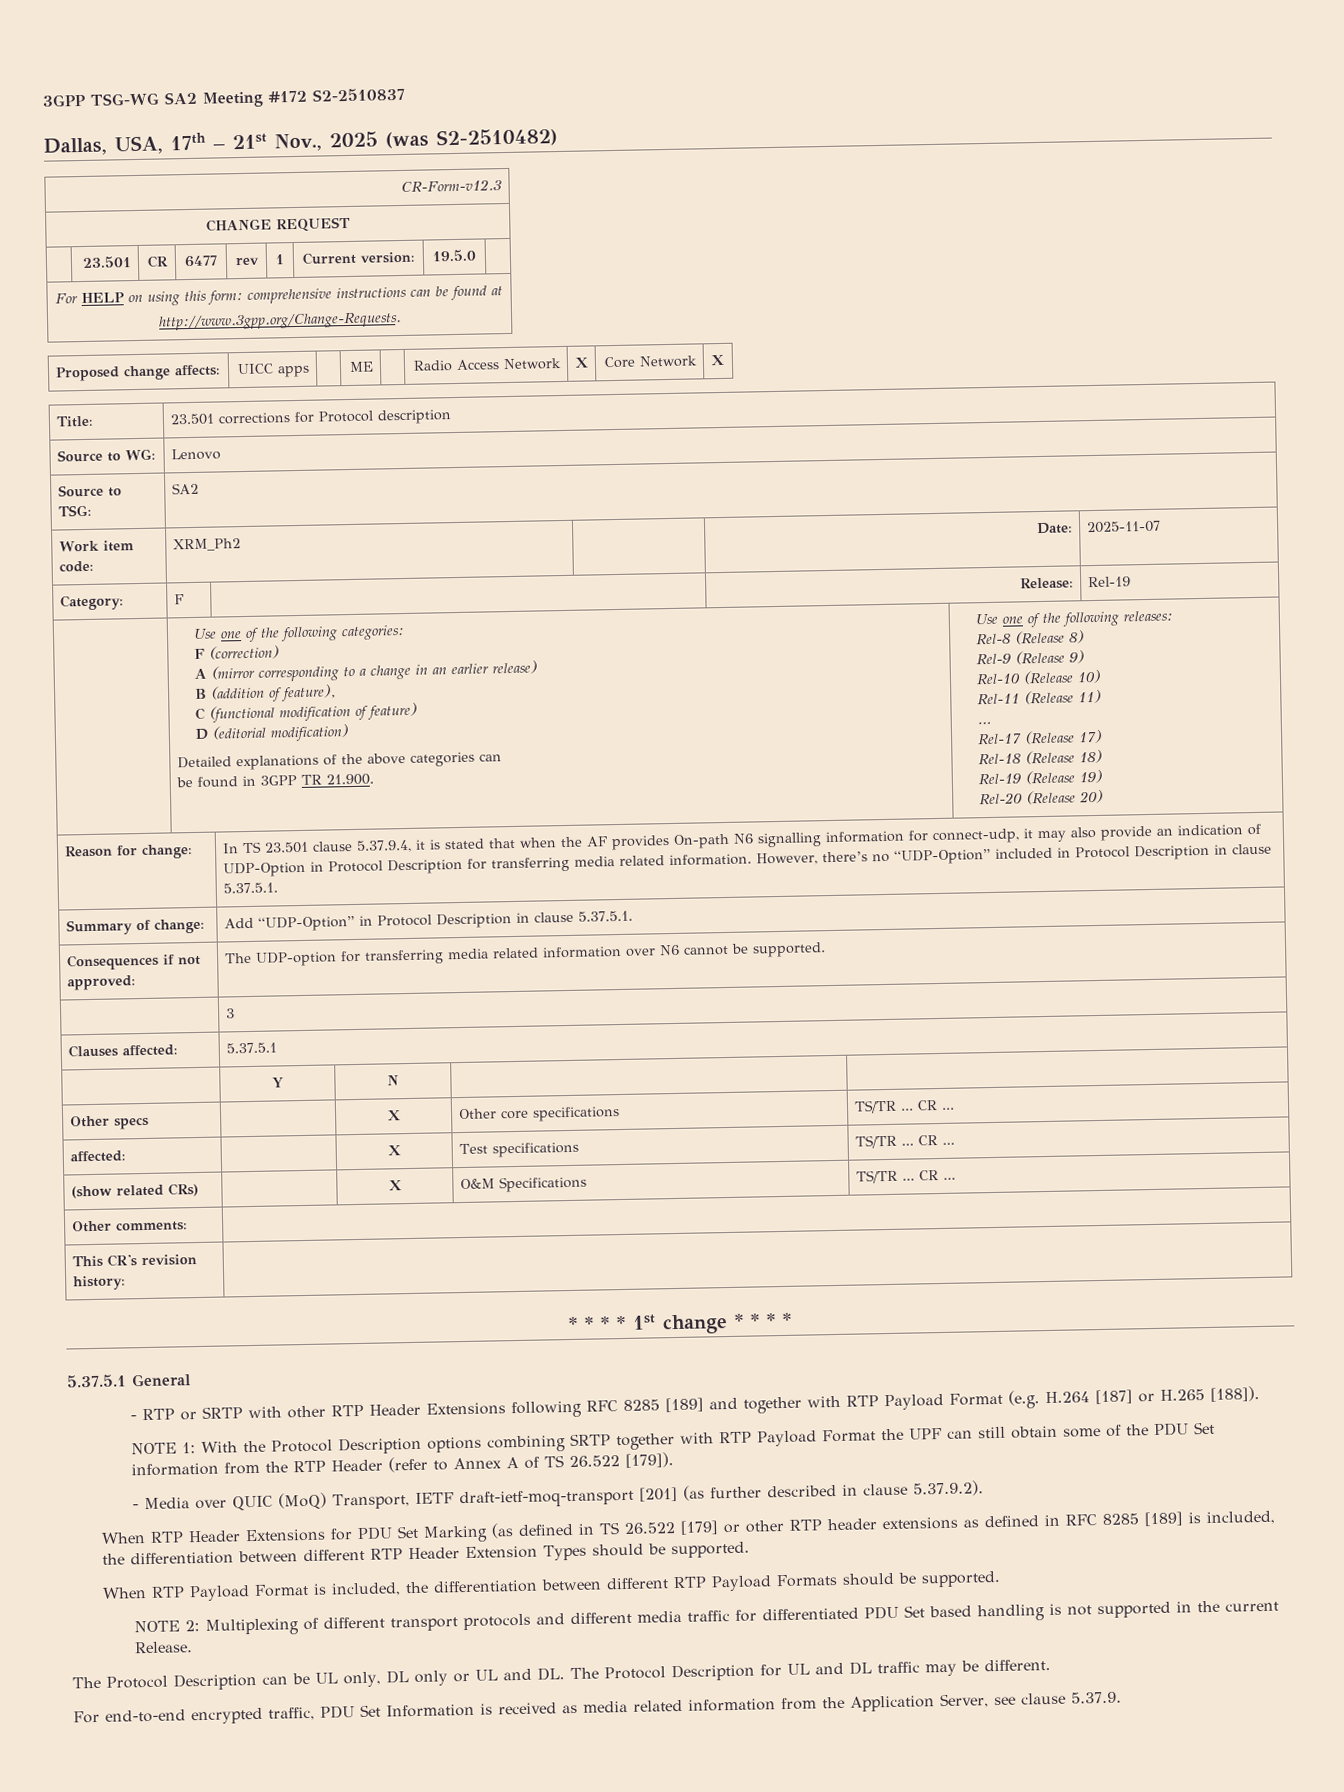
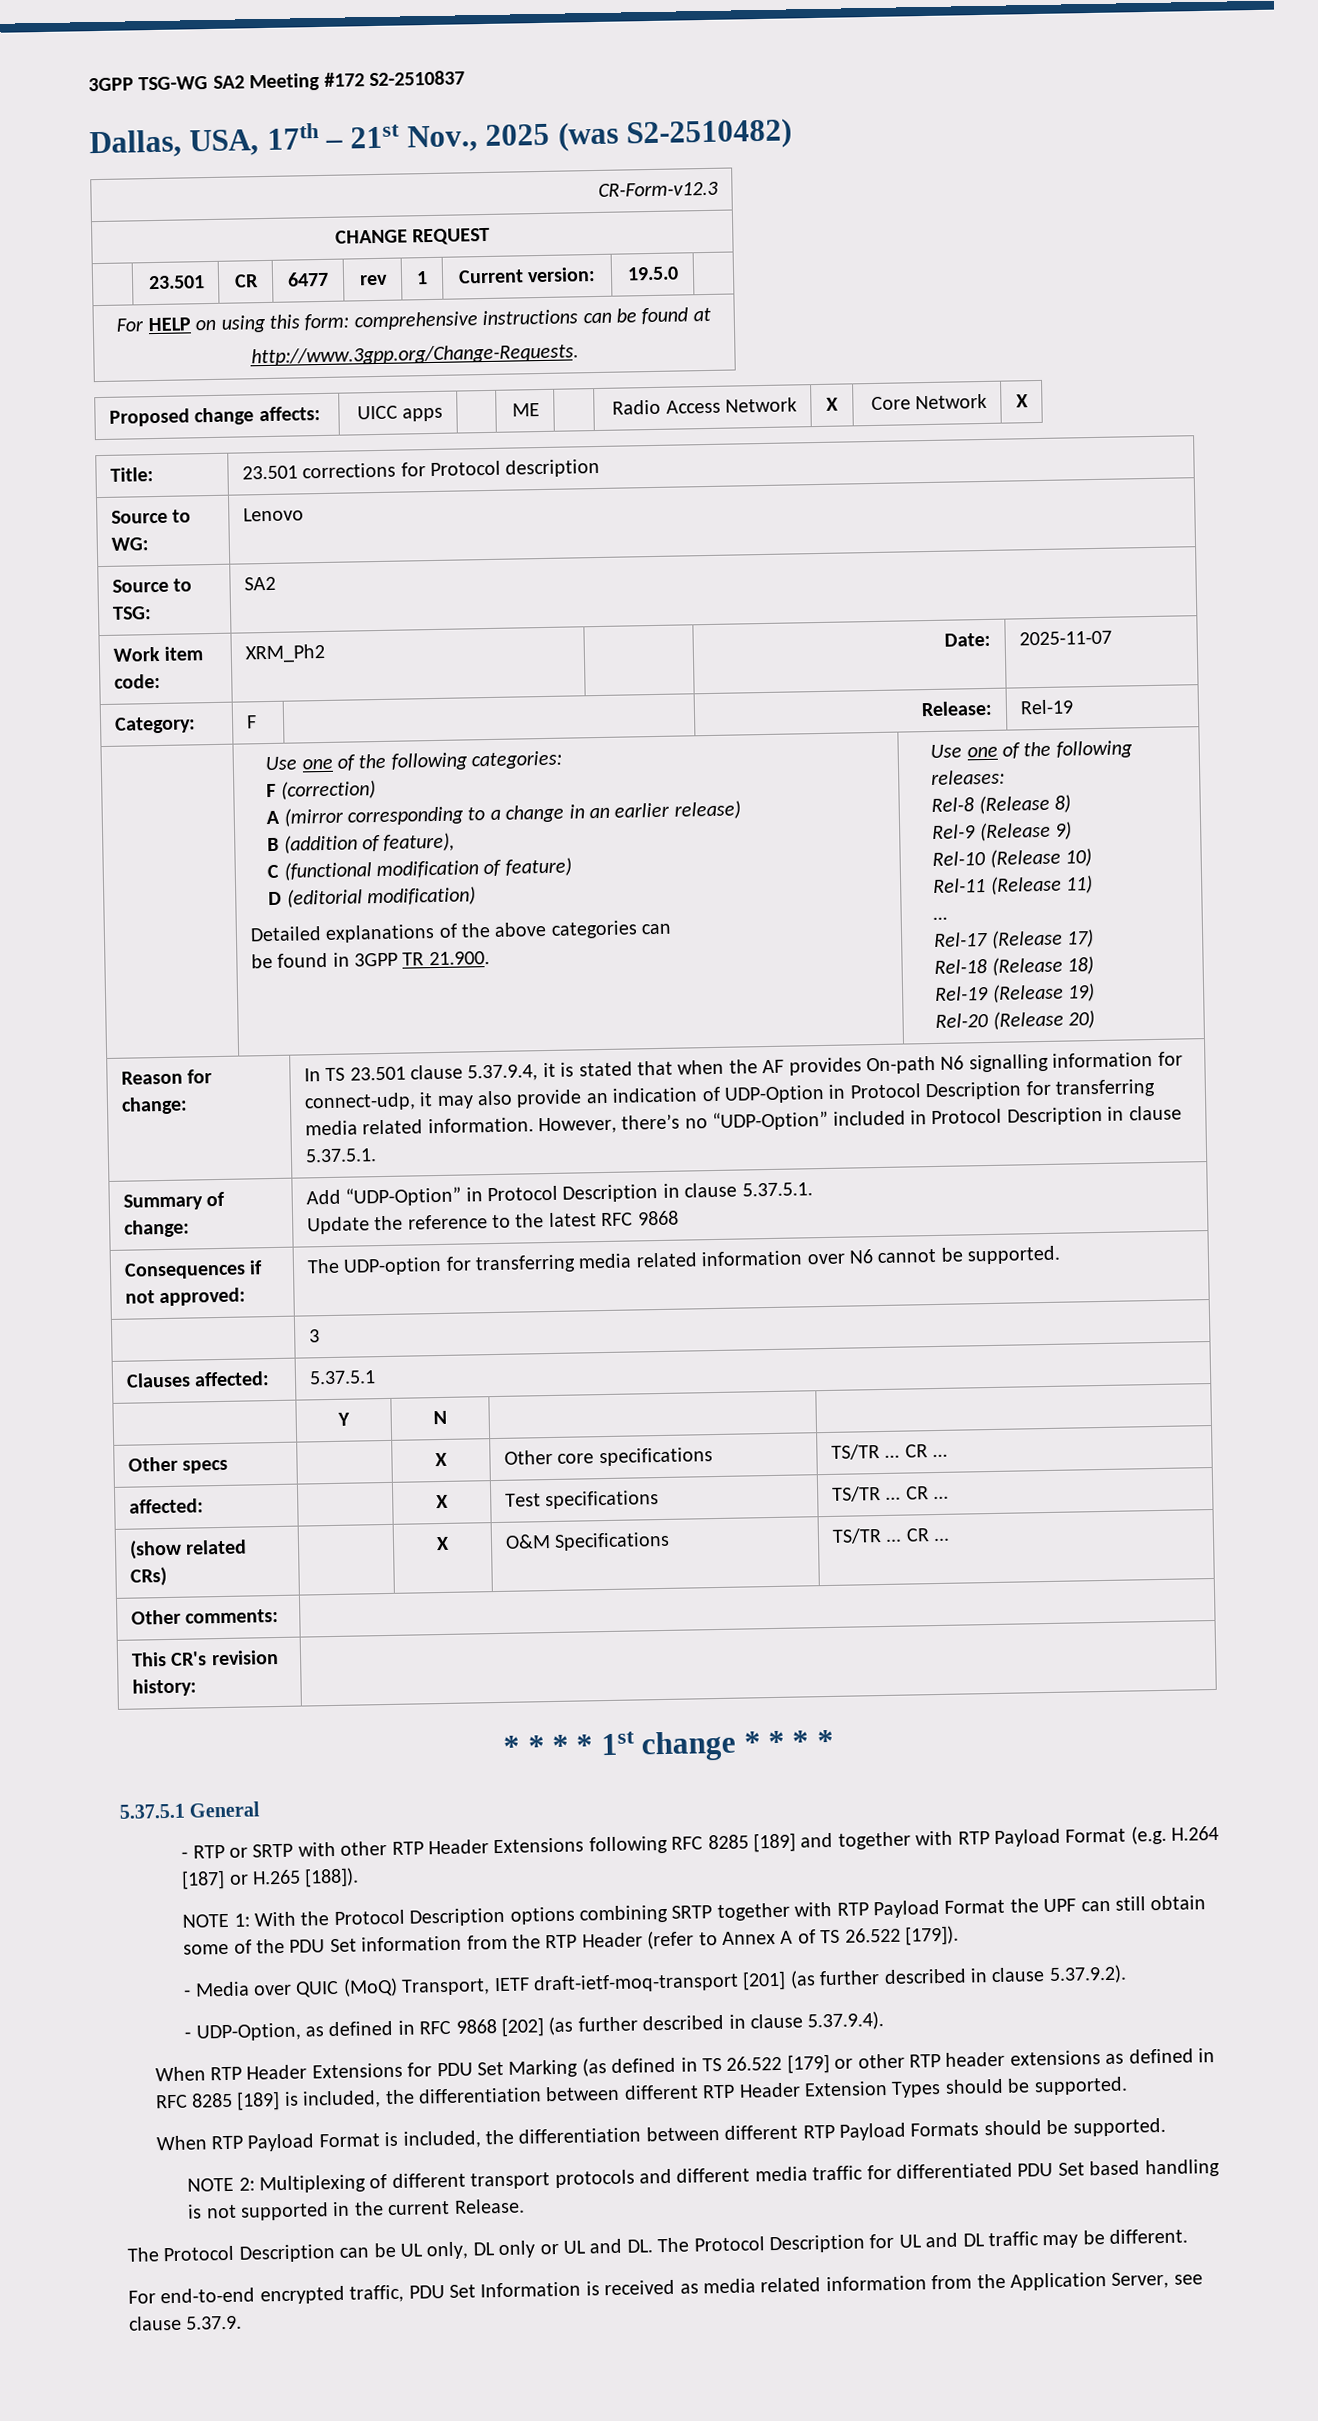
(633, 916) none -> [306,1210,679,1235] // Update the reference to the latest RFC 9868
(985, 1488) none -> [184,2011,885,2042] // - UDP-Option, as defined in RFC 9868 [202] (as further described in clause 5.37.9.4).

